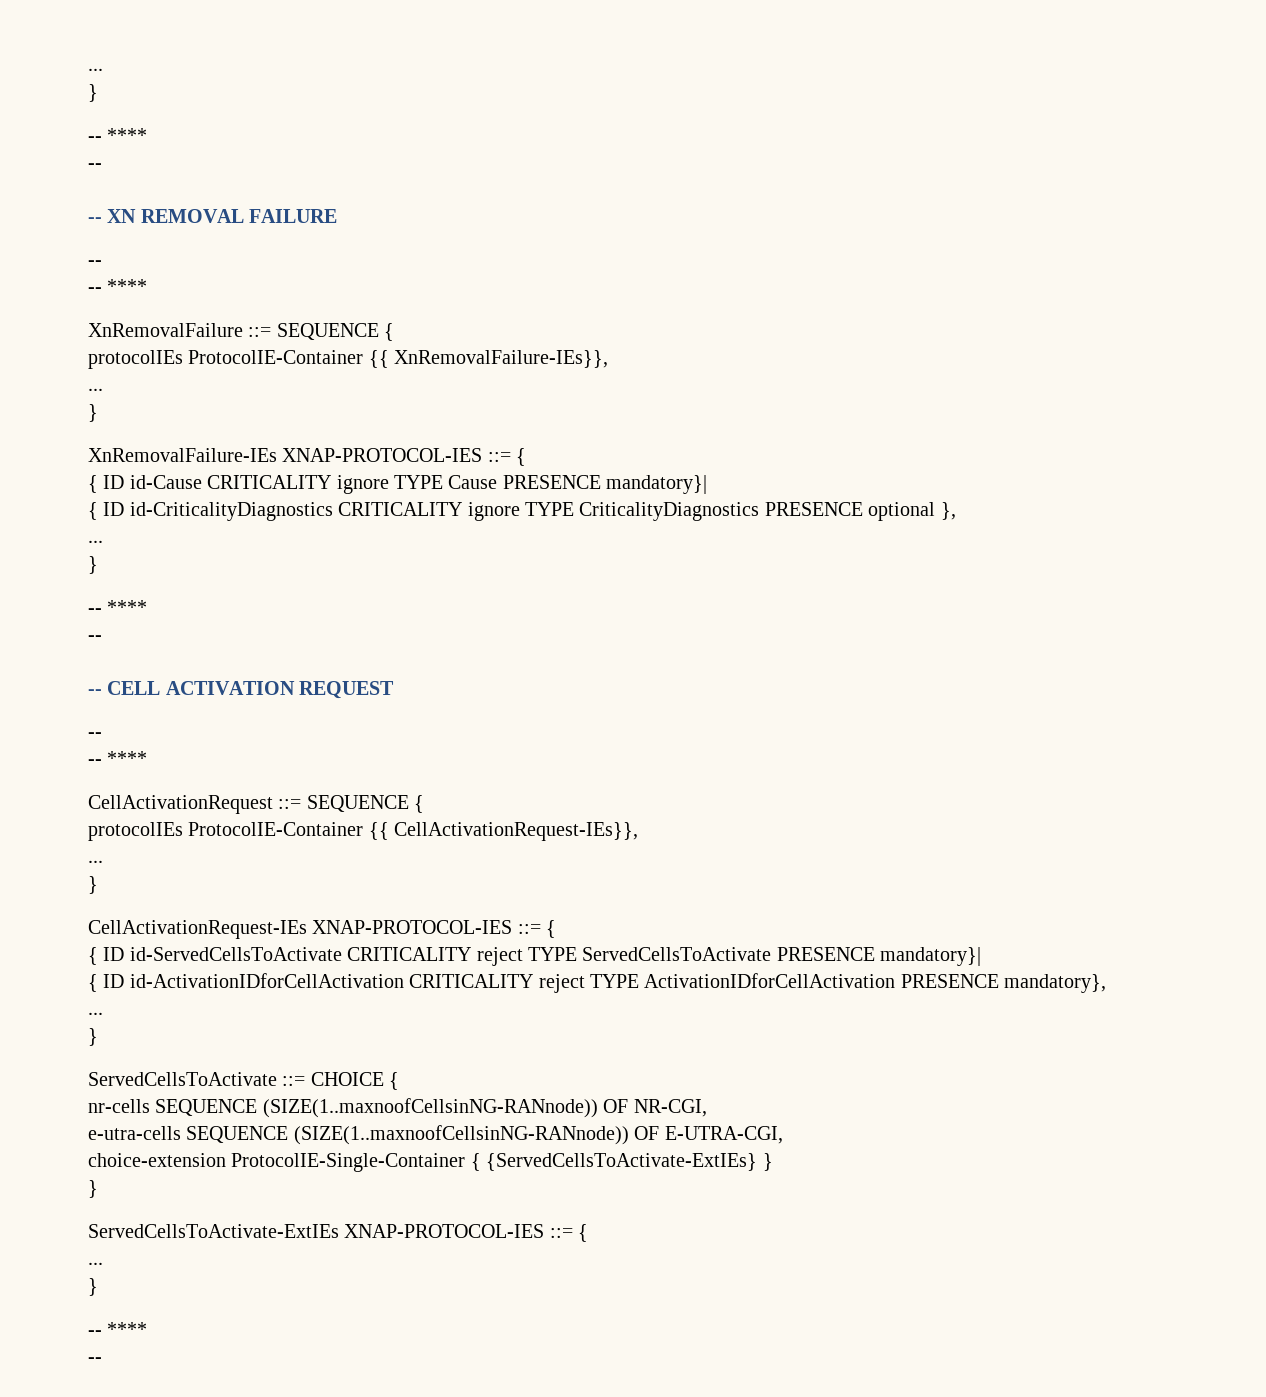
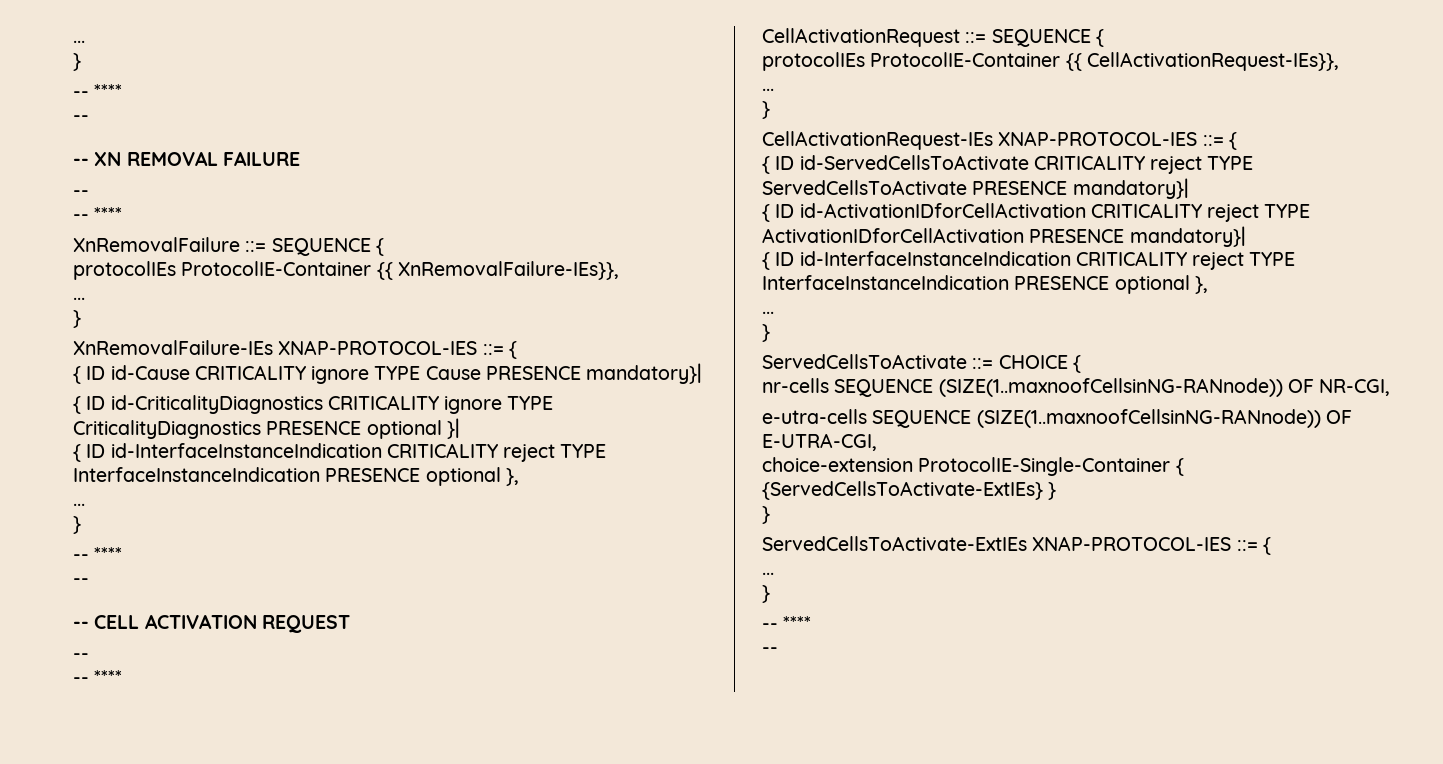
(936, 511) none -> [446,418,459,439] [73,443,607,462] [73,467,501,486] }| // { ID id-InterfaceInstanceIndication CRITICALITY reject TYPE InterfaceInstanceIndication PRESENCE optional
[1004,974,1107,993] mandatory}, -> [1129,226,1245,247] [762,251,1296,270] [762,275,1208,294] mandatory}| // { ID id-InterfaceInstanceIndication CRITICALITY reject TYPE InterfaceInstanceIndication PRESENCE optional },

